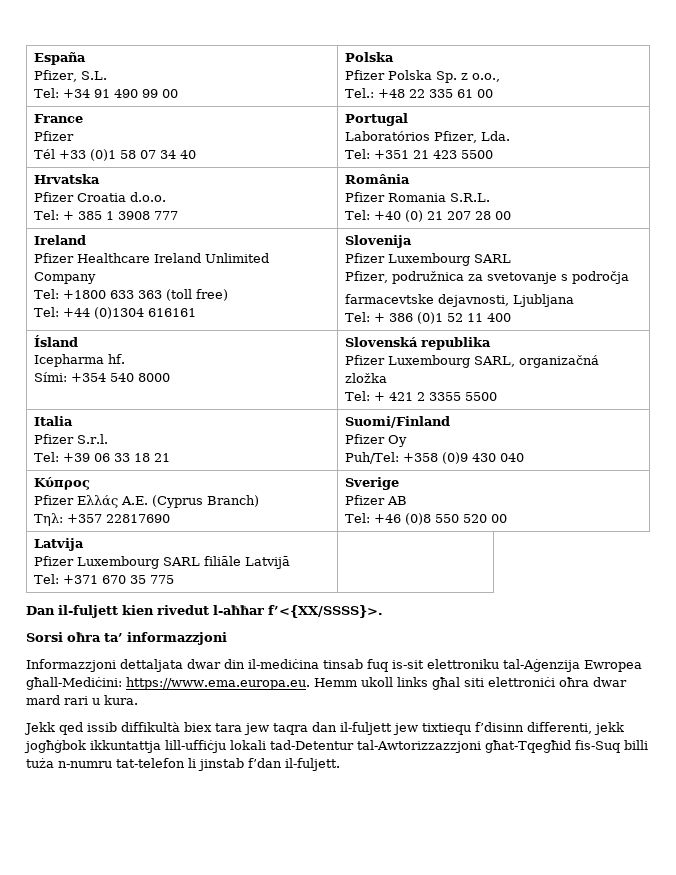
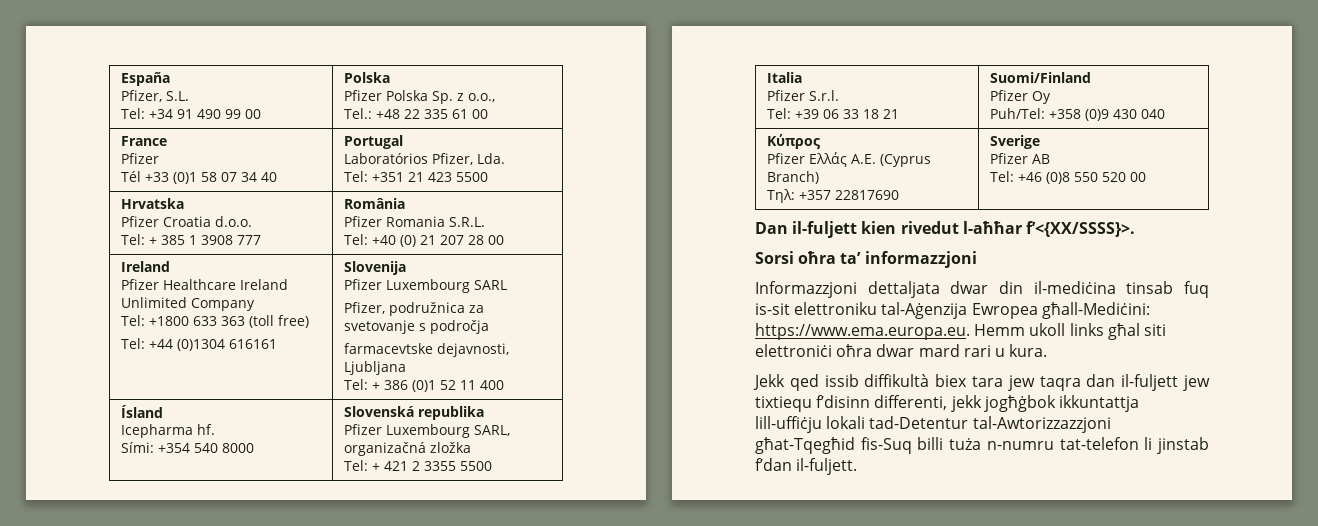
[34,538,85,551] [34,556,291,569] [34,574,174,584] // Latvija // Pfizer Luxembourg SARL filiāle Latvijā // Tel: +371 670 35 775 | -> (1146, 177) none

